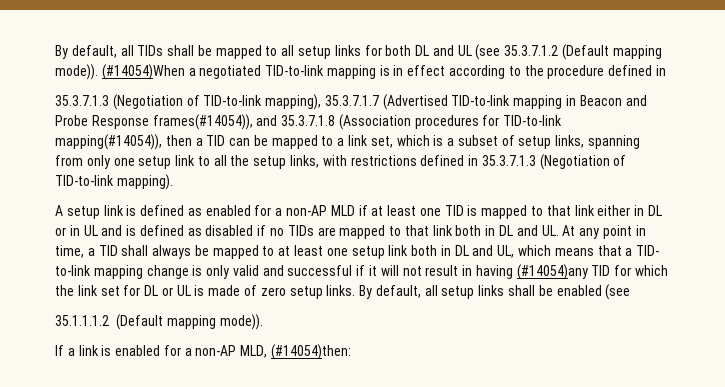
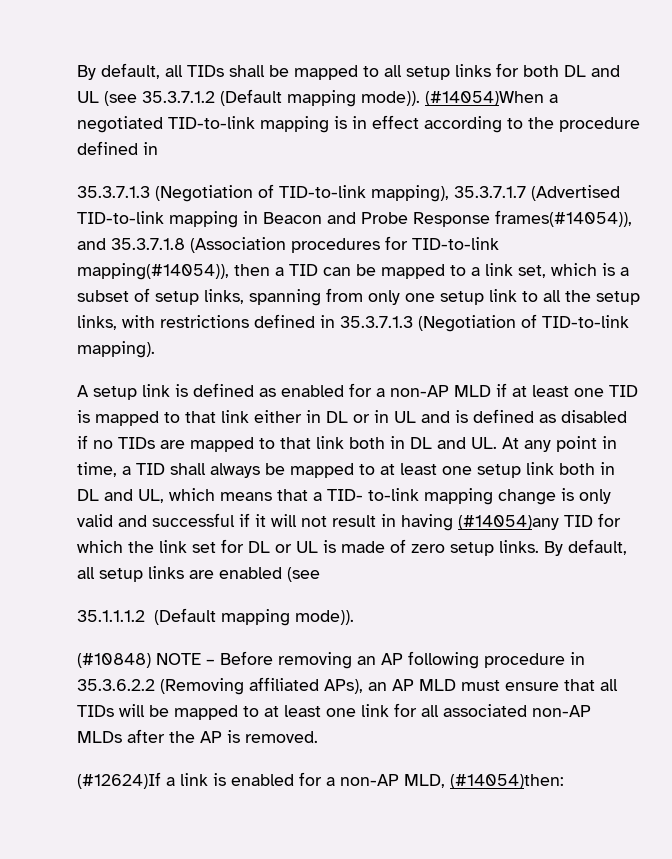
[508,285,553,296] shall be -> [189,570,214,579] are
[55,345,64,356] If -> [77,651,585,669] [77,677,618,695] [77,703,591,720] [77,729,318,743] [77,772,161,789] (#10848) NOTE – Before removing an AP following procedure in 35.3.6.2.2 (Removing affiliated APs), an AP MLD must ensure that all TIDs will be mapped to at least one link for all associated non-AP MLDs after the AP is removed. // (#12624)If

